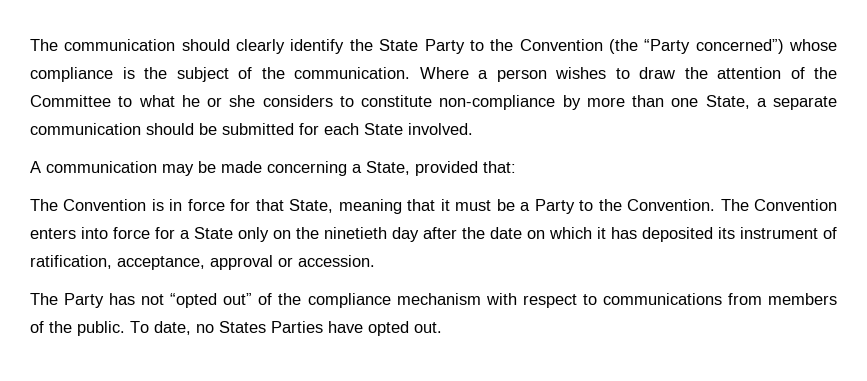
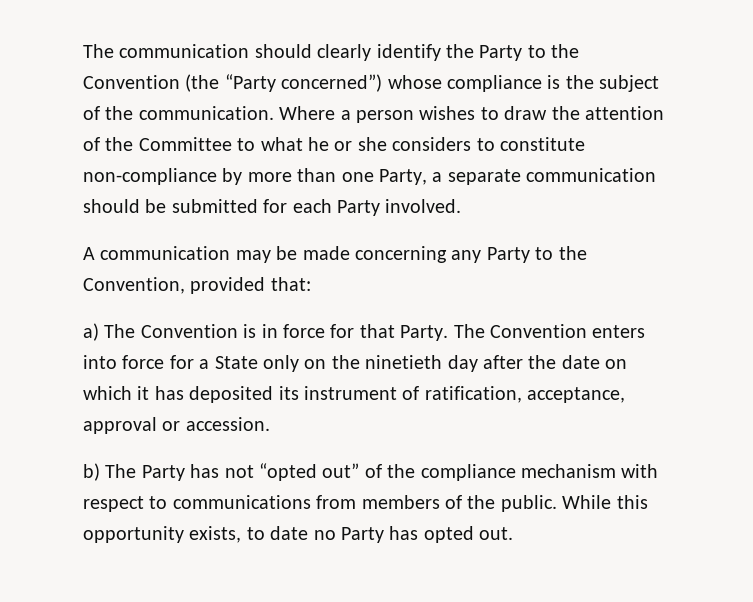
[379,39,419,51] State -> (474, 51) none
[705,95,750,109] State, -> [379,169,427,185] Party,
[364,123,403,135] State -> [337,200,380,216] Party
[352,161,410,175] a State, -> [451,246,587,263] [83,277,185,294] any Party to the Convention,
(516, 167) none -> [83,323,99,341] a)
[289,199,716,214] State, meaning that it must be a Party to the Convention. -> [400,325,449,341] Party.
(375, 261) none -> [83,463,100,481] b)
[130,321,363,335] To date, no States Parties have -> [562,495,648,509] [83,526,419,543] While this opportunity exists, to date no Party has

